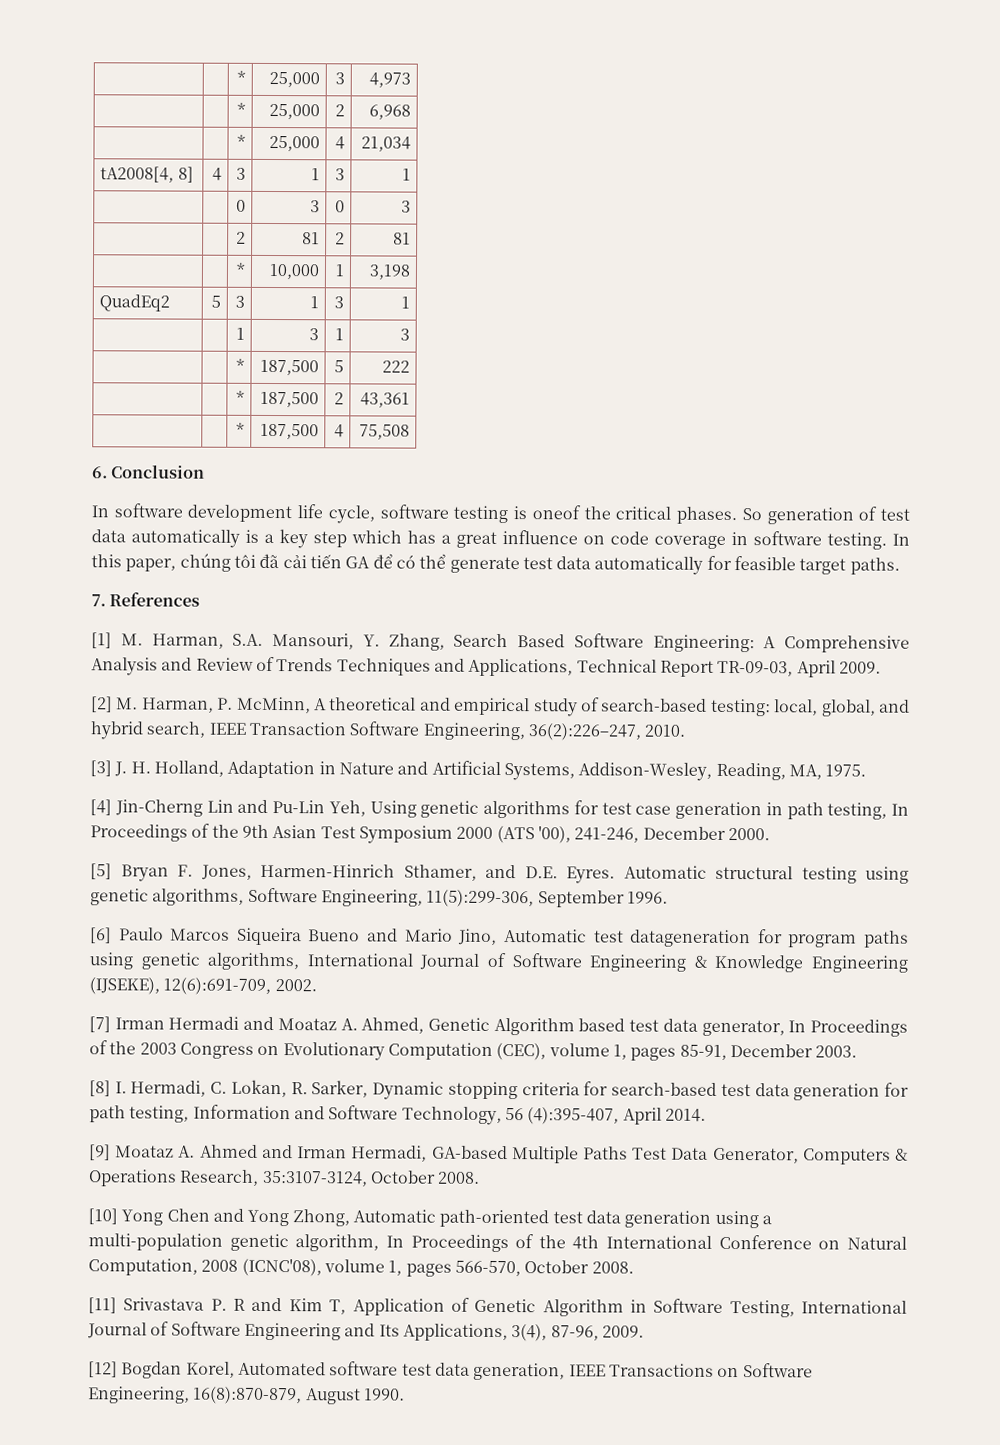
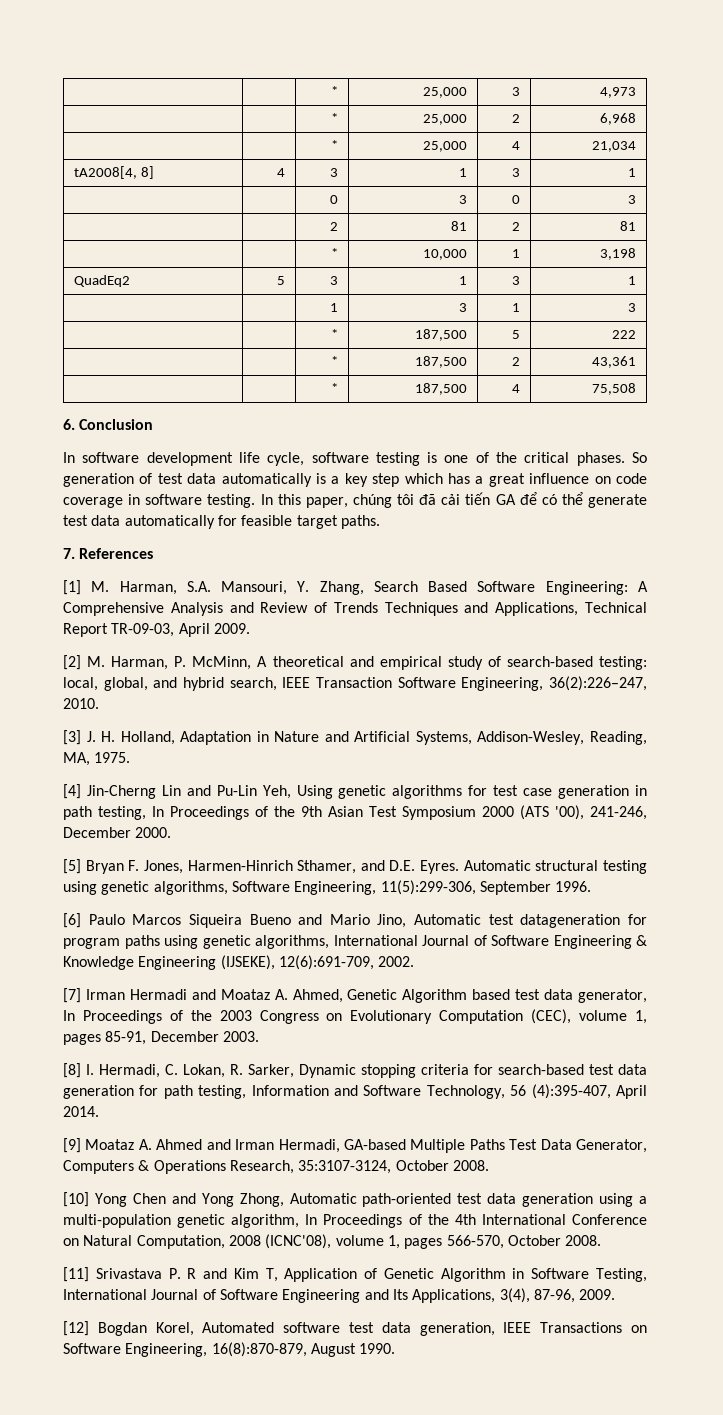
[531,505,581,520] oneof -> [444,452,489,463] one of

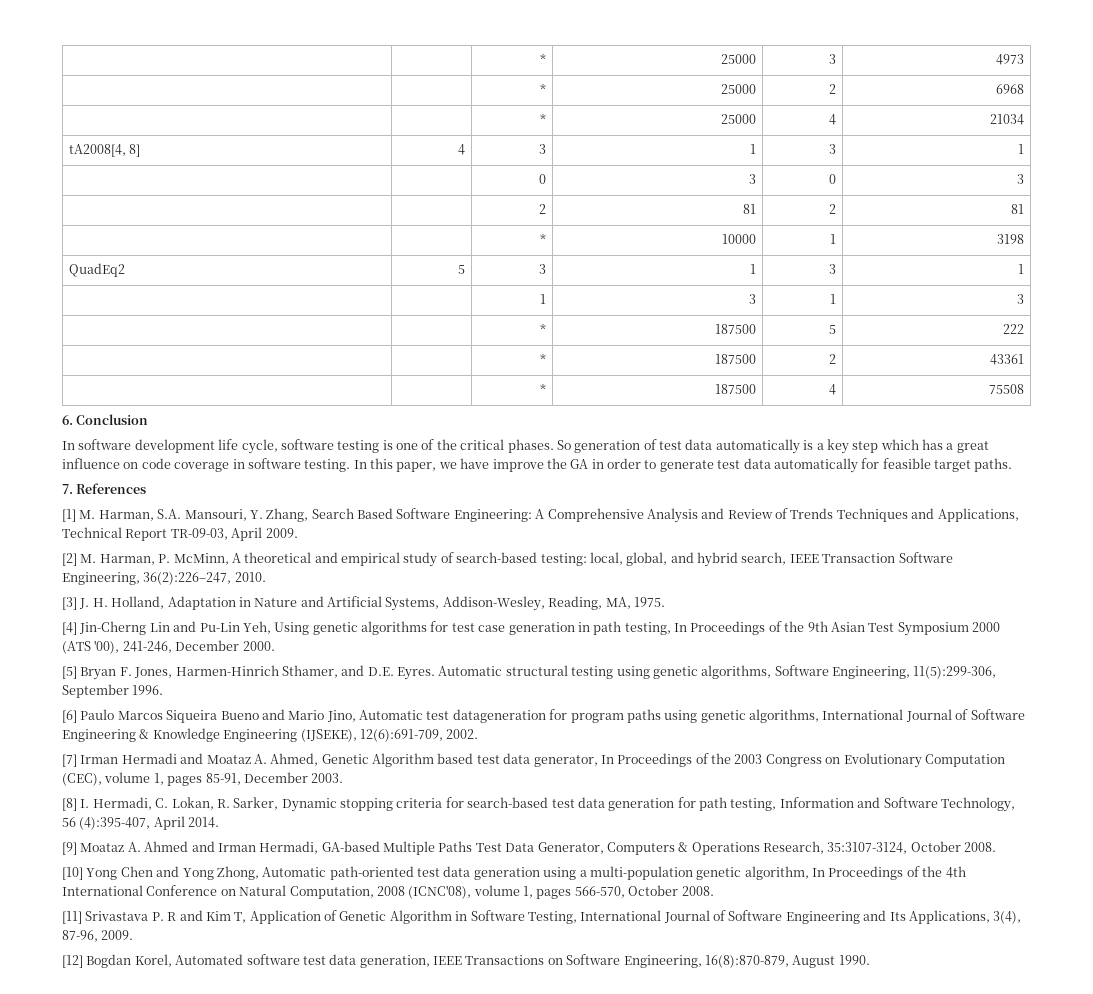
[331,86,339,96] [423,87,468,98] [512,87,521,96] [600,87,637,98] [331,113,339,123] [423,114,468,125] [512,114,521,123] [600,113,637,125] [331,140,339,150] [423,141,468,152] [512,141,521,150] [592,141,637,152] | | * | 25,000 | 3 | 4,973 // | | * | 25,000 | 2 | 6,968 // | | * | 25,000 | 4 | 21,034 -> [540,53,547,64] [721,54,757,64] [829,54,837,64] [996,54,1025,65] [540,83,547,94] [721,84,757,94] [829,84,837,94] [996,84,1025,94] [540,113,547,124] [721,114,757,124] [829,114,837,125] [990,114,1025,125] | | * | 25000 | 3 | 4973 // | | * | 25000 | 2 | 6968 // | | * | 25000 | 4 | 21034
[423,249,468,260] [512,249,521,258] [600,248,637,260] 10,000 | 1 | 3,198 -> [722,234,757,244] [830,234,837,244] [997,234,1025,244] 10000 | 1 | 3198
[415,329,468,341] 187,500 -> [715,324,757,334] 187500
[415,356,468,368] [512,357,521,366] [592,356,637,368] [331,383,339,393] [415,383,468,395] [512,384,521,393] [592,383,637,395] 187,500 | 2 | 43,361 // | | * | 187,500 | 4 | 75,508 -> [715,354,757,364] [829,354,837,364] [990,354,1025,365] [540,383,547,394] [715,384,757,394] [829,384,837,395] [989,384,1025,394] 187500 | 2 | 43361 // | | * | 187500 | 4 | 75508
[352,492,583,508] chúng tôi đã cải tiến GA để có thể -> [438,458,657,472] we have improve the GA in order to

